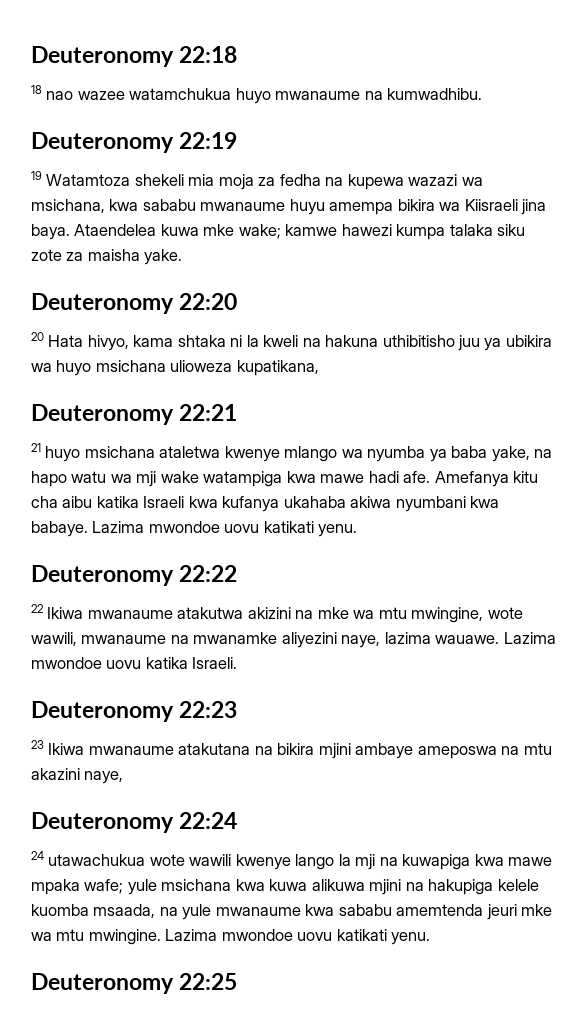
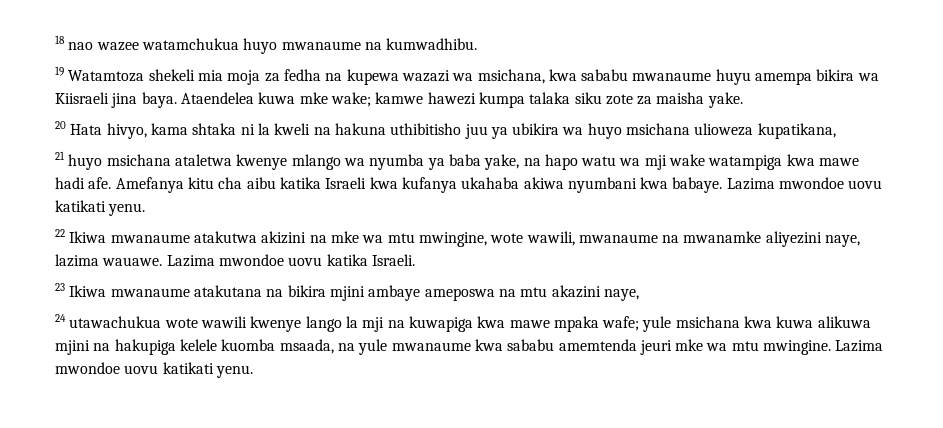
[31,46,238,67] Deuteronomy 22:18 // -> (55, 39) none
[31,132,238,153] // Deuteronomy 22:19 -> (478, 44) none
[31,293,238,314] // Deuteronomy 22:20 -> (743, 100) none
[31,404,238,425] // Deuteronomy 22:21 -> (836, 131) none
[31,565,238,586] // Deuteronomy 22:22 -> (146, 209) none
[31,701,238,722] // Deuteronomy 22:23 -> (415, 260) none
[31,812,238,833] // Deuteronomy 22:24 -> (639, 295) none
[31,973,238,994] // Deuteronomy 22:25 -> (253, 371) none

